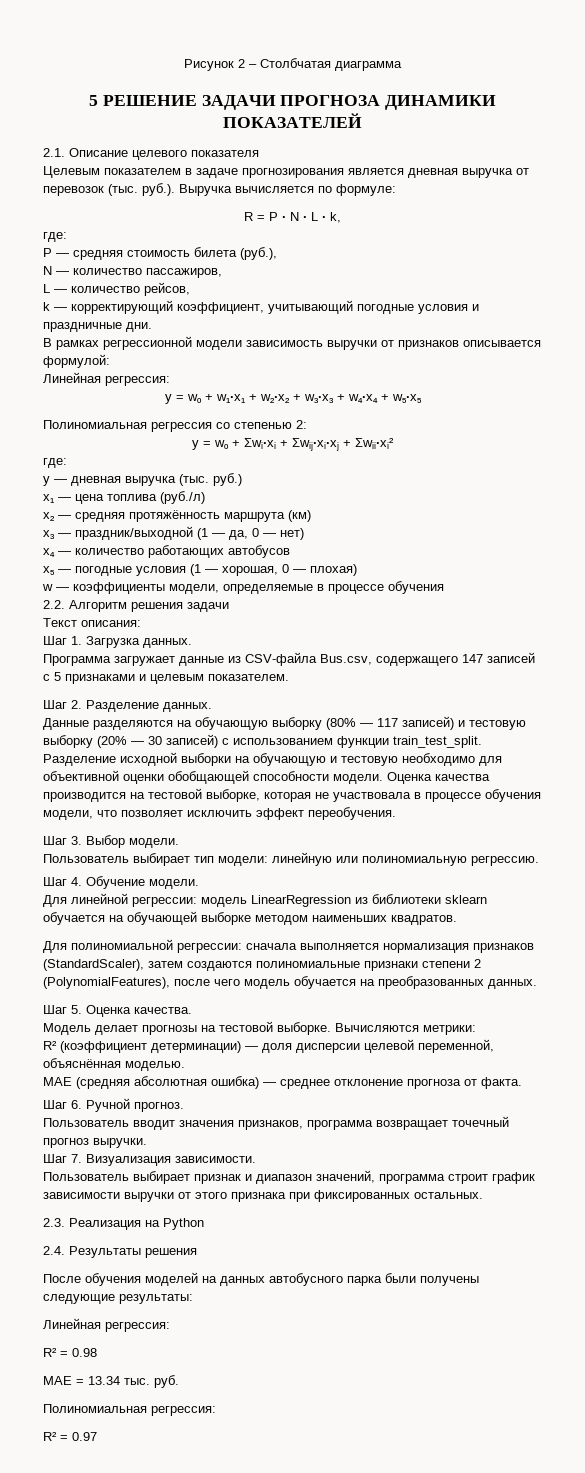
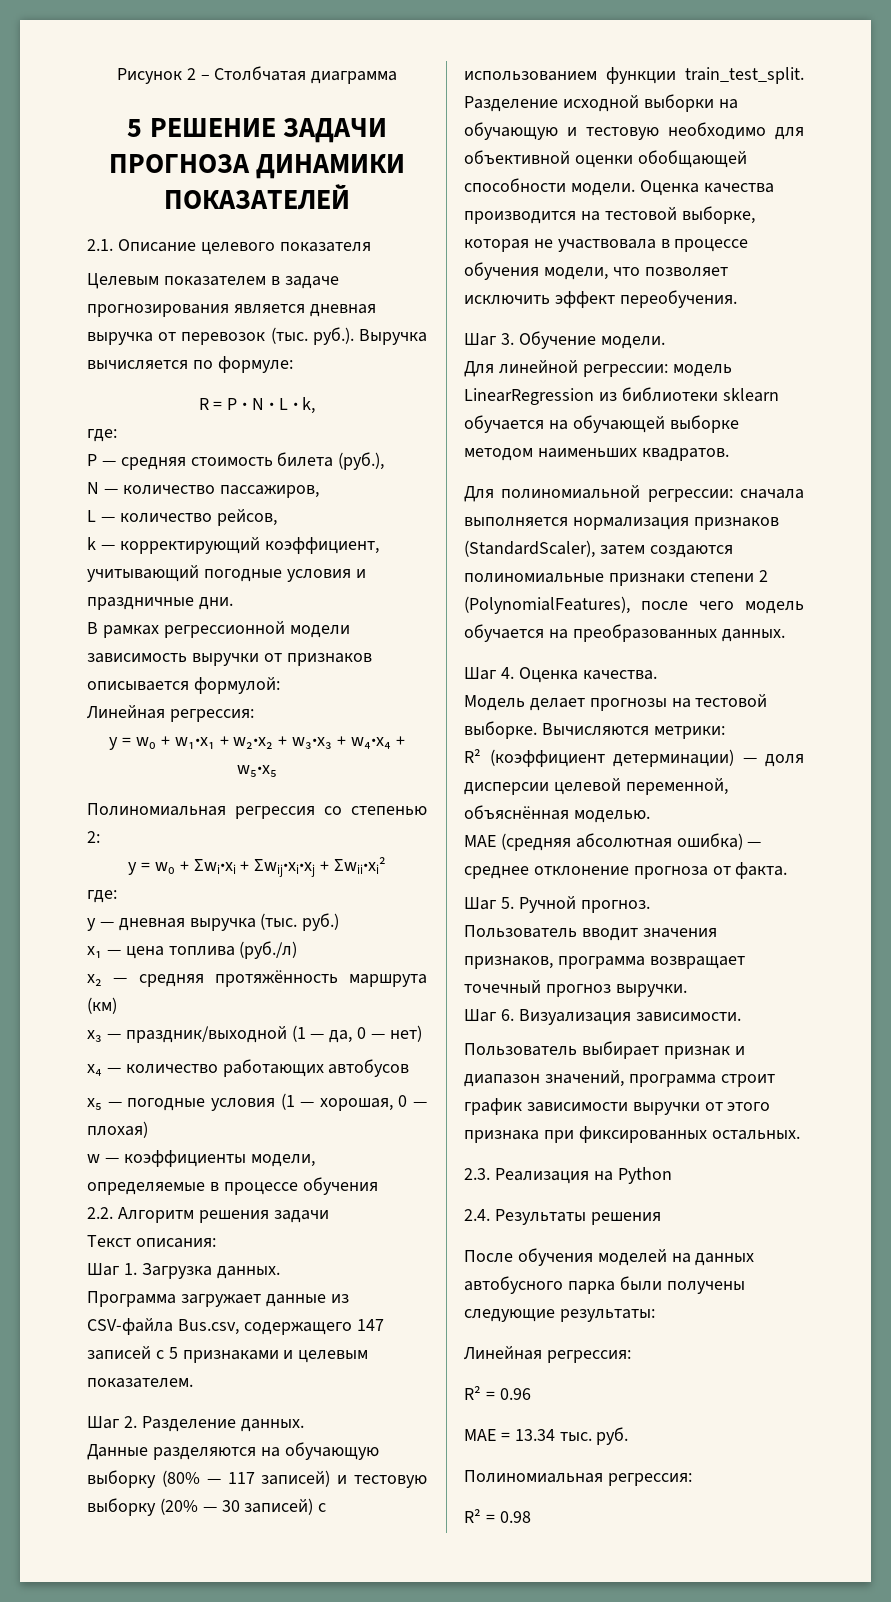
[86,835,179,848] [43,852,539,866] [43,877,82,886] Выбор модели. // Пользователь выбирает тип модели: линейную или полиномиальную регрессию. // Шаг 4. -> (514, 339) none
[71,1005,82,1014] 5. -> [500,667,514,679] 4.
[71,1100,82,1109] 6. -> [500,897,514,909] 5.
[71,1154,82,1163] 7. -> [500,1009,514,1021] 6.
[72,1348,97,1357] 0.98 -> [499,1388,531,1400] 0.96
[72,1432,97,1441] 0.97 -> [499,1511,531,1523] 0.98

